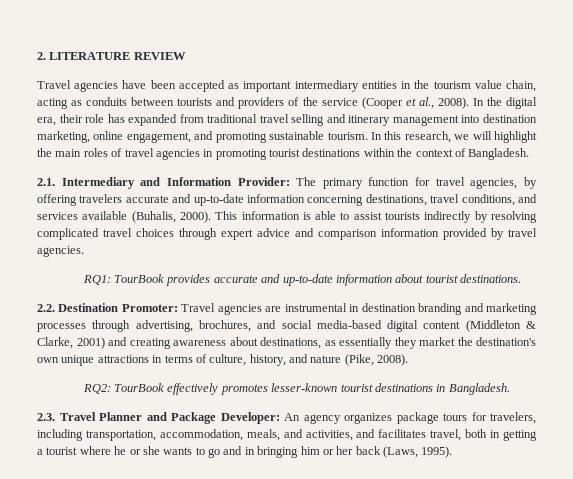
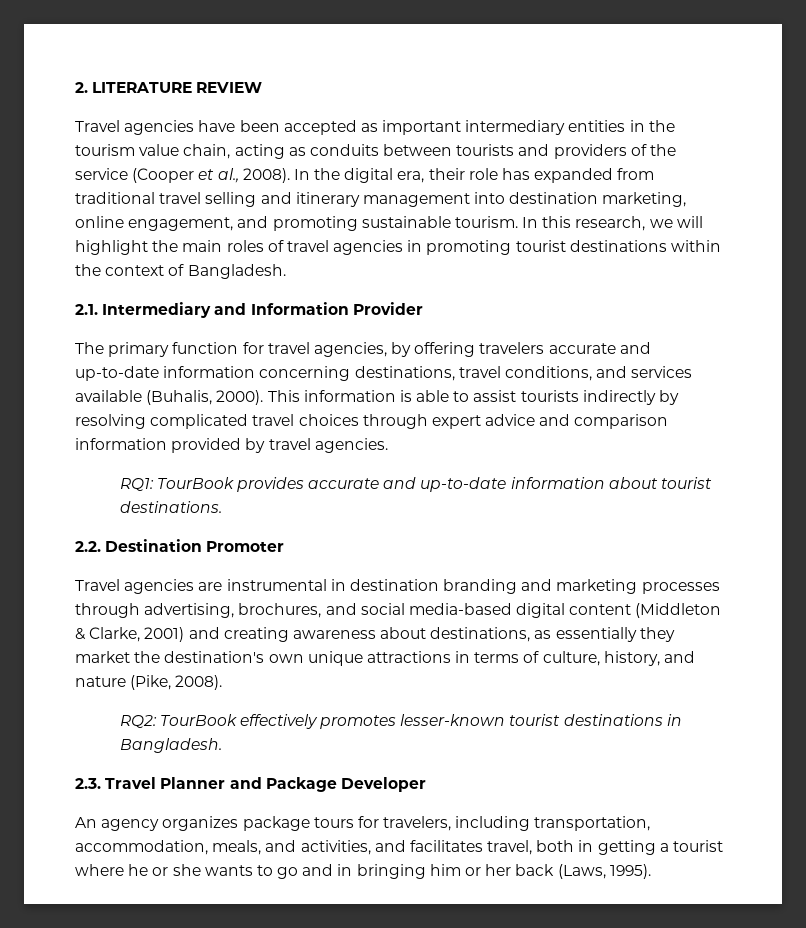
[237,177,290,186] Provider: -> [352,302,423,315] Provider //
[121,304,178,312] Promoter: -> [206,541,285,552] Promoter //
[220,412,280,424] Developer: -> [340,777,426,792] Developer //

